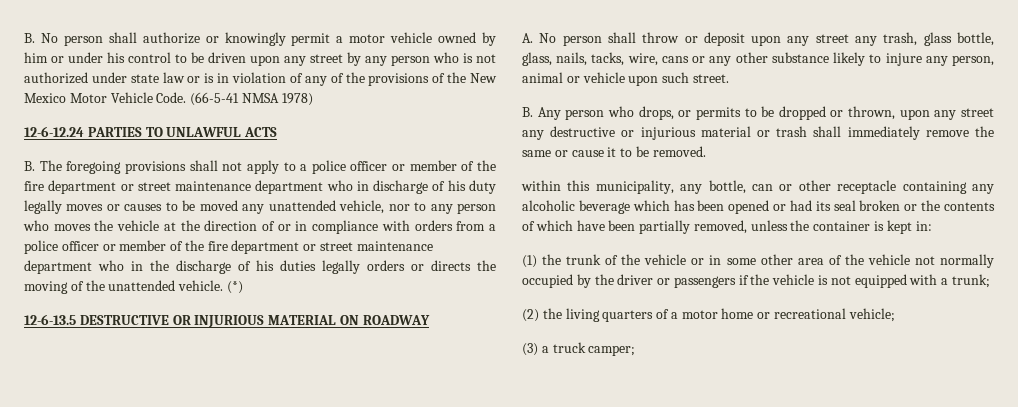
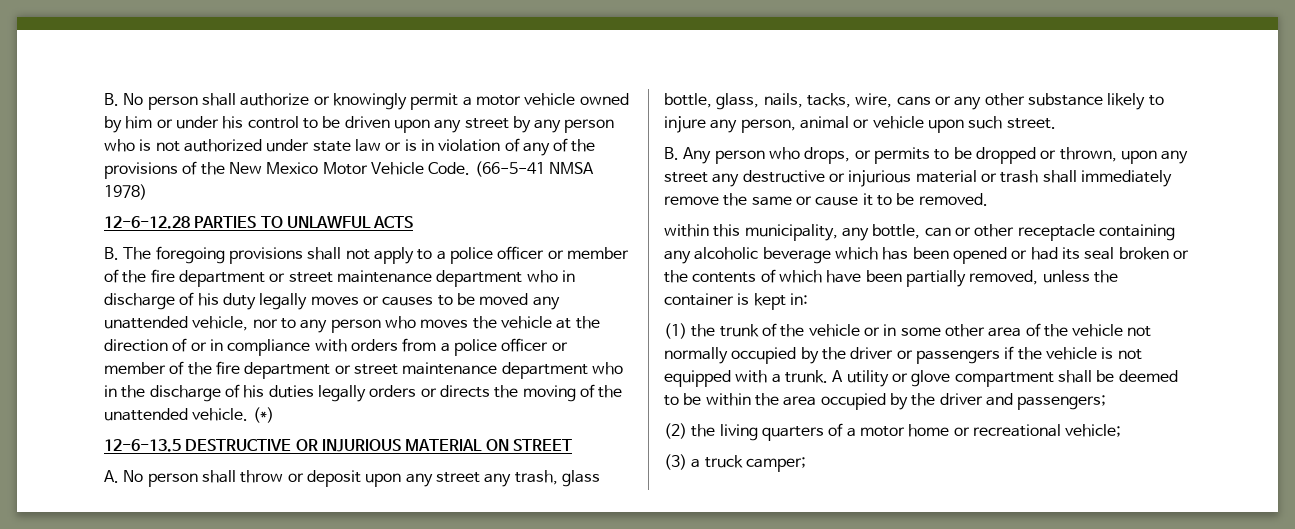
[24,126,84,137] 12-6-12.24 -> [104,216,190,229] 12-6-12.28
[362,315,430,325] ROADWAY -> [512,439,572,451] STREET
[951,274,990,288] trunk; -> [784,370,1178,387] [664,393,1107,410] trunk. A utility or glove compartment shall be deemed to be within the area occupied by the driver and passengers;

